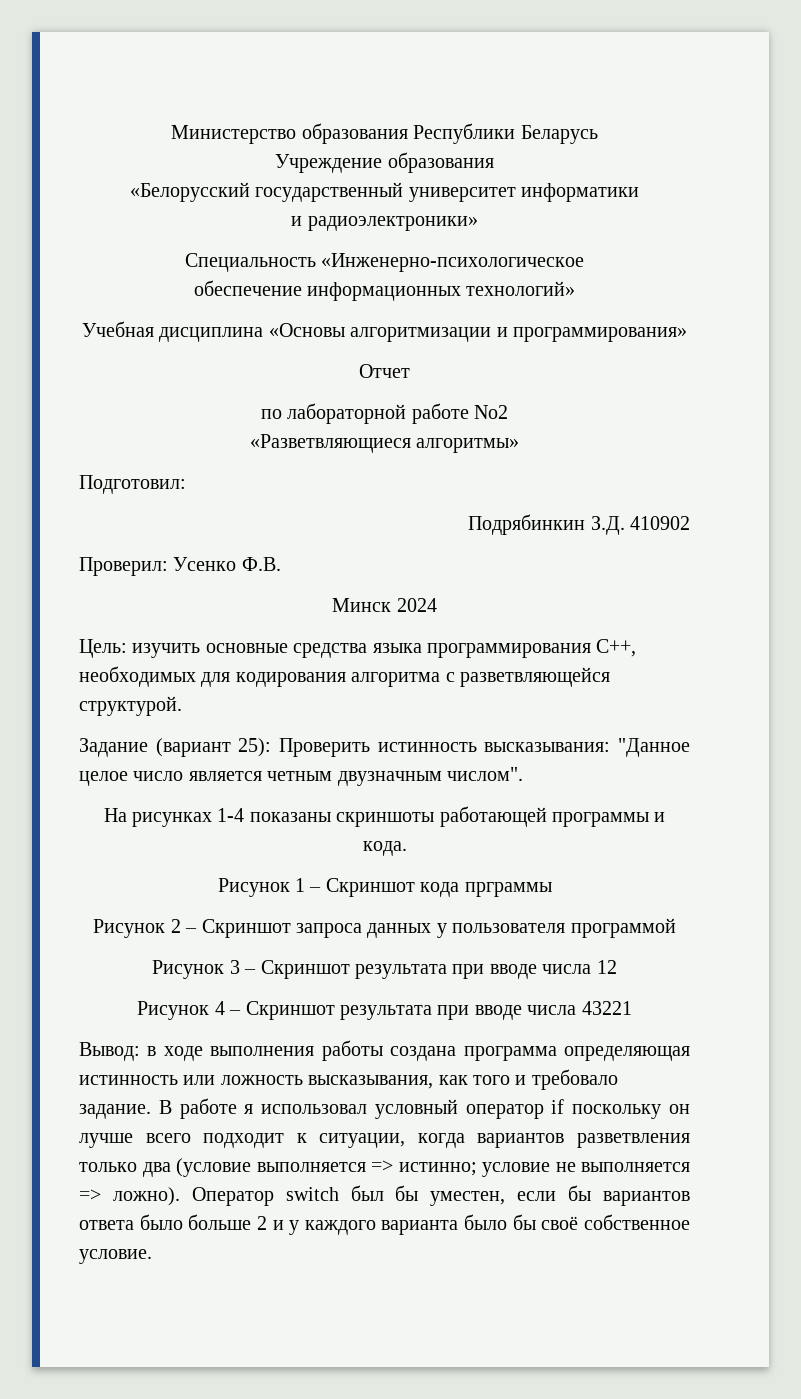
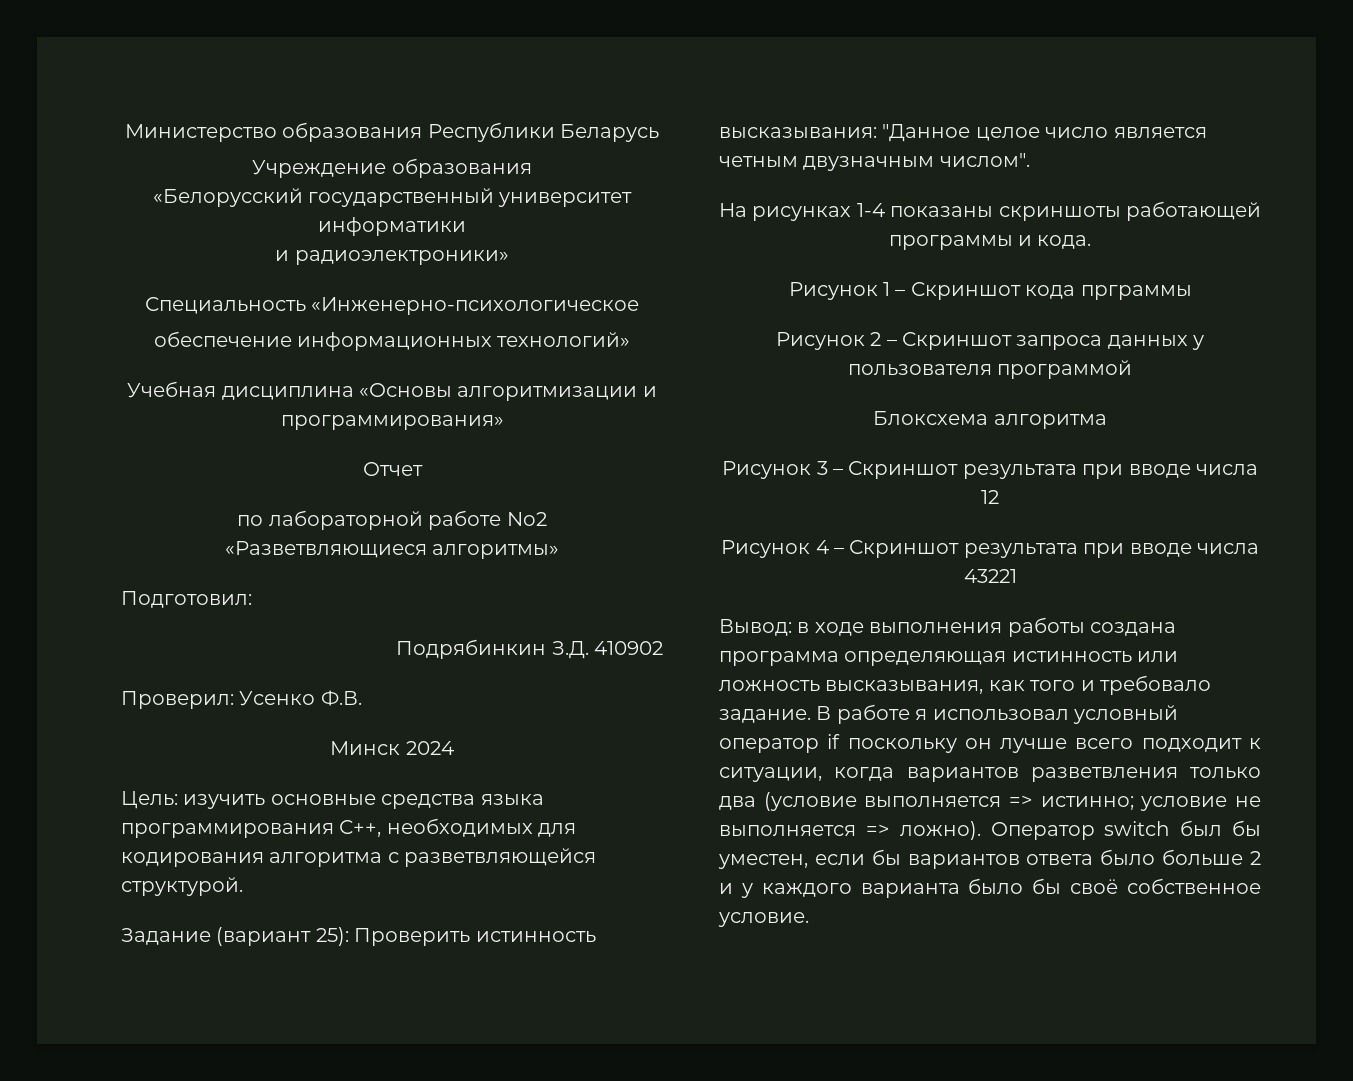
(676, 928) none -> [873,411,1107,429] // Блоксхема алгоритма

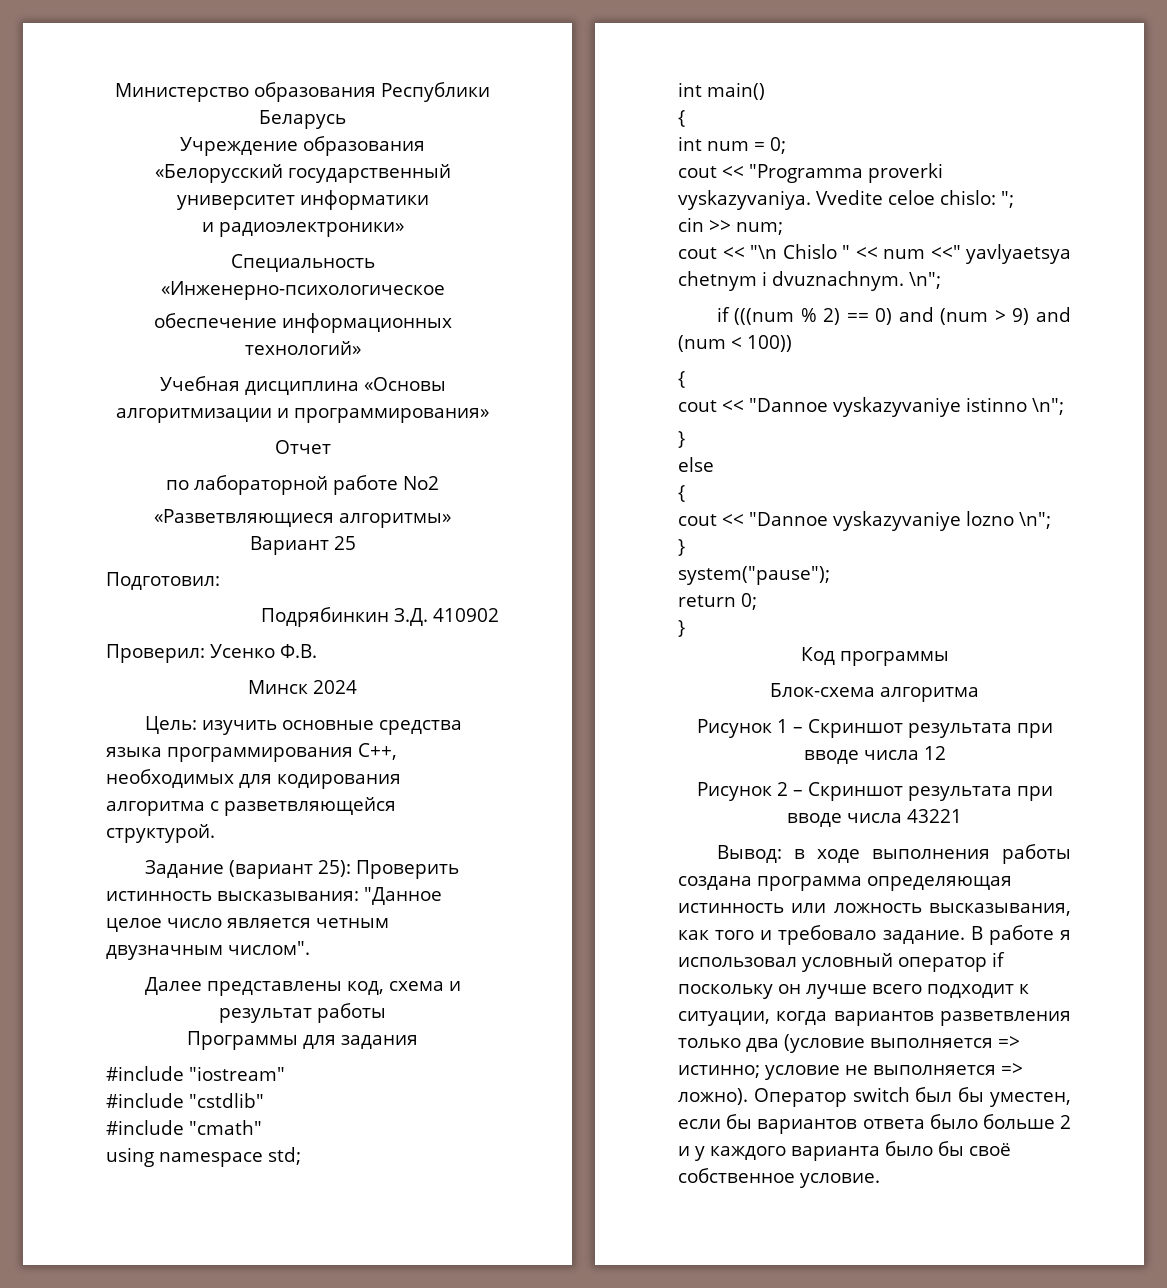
(560, 551) none -> [249,536,356,555] // Вариант 25
[719,201,1261,221] На рисунках 1-4 показаны скриншоты работающей -> [144,977,461,996] [219,1003,386,1023] [187,1031,418,1050] [106,1066,285,1081] [106,1093,264,1108] [106,1120,262,1135] [106,1147,301,1167] [678,82,765,100] [678,110,685,127] [678,136,786,154] [678,163,943,183] [678,190,1014,210] [678,217,783,235] [678,244,1071,264] [678,271,941,291] [716,307,1071,325] [678,335,792,352] [678,371,685,388] [678,397,1064,417] [678,431,685,448] [678,457,714,472] [678,485,685,502] [678,511,1051,531] [678,539,685,556] [678,566,830,585] [678,593,757,610] [678,620,685,637] [800,647,835,665] Далее представлены код, схема и результат работы // Программы для задания // #include "iostream" // #include "cstdlib" // #include "cmath" // using namespace std; // int main() // { // int num = 0; // cout << "Programma proverki vyskazyvaniya. Vvedite celoe chislo: "; // cin >> num; // cout << "\n Chislo " << num <<" yavlyaetsya chetnym i dvuznachnym. \n"; // if (((num % 2) == 0) and (num > 9) and (num < 100)) // { // cout << "Dannoe vyskazyvaniye istinno \n"; // } // else // { // cout << "Dannoe vyskazyvaniye lozno \n"; // } // system("pause"); // return 0; // } // Код
[1018,235,1092,249] и кода. -> [770,683,979,702] // Блок-схема алгоритма
[1025,285,1192,300] [775,332,1205,350] [847,360,1133,379] [873,411,1107,429] [722,461,959,479] кода прграммы // Рисунок 2 – Скриншот запроса данных у пользователя программой // Блоксхема алгоритма // Рисунок 3 – Скриншот -> (903, 728) none
[815,540,829,554] 4 -> [776,782,788,796] 2

